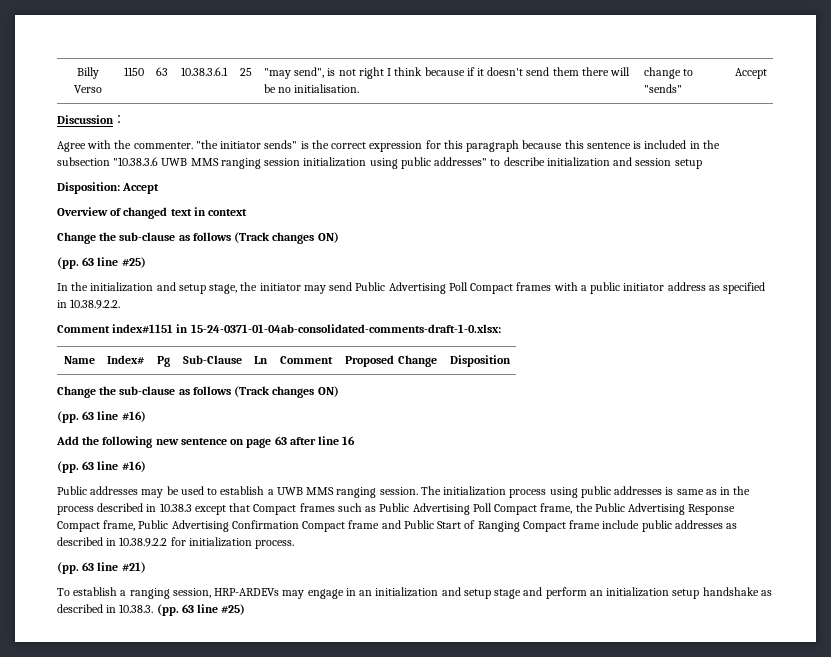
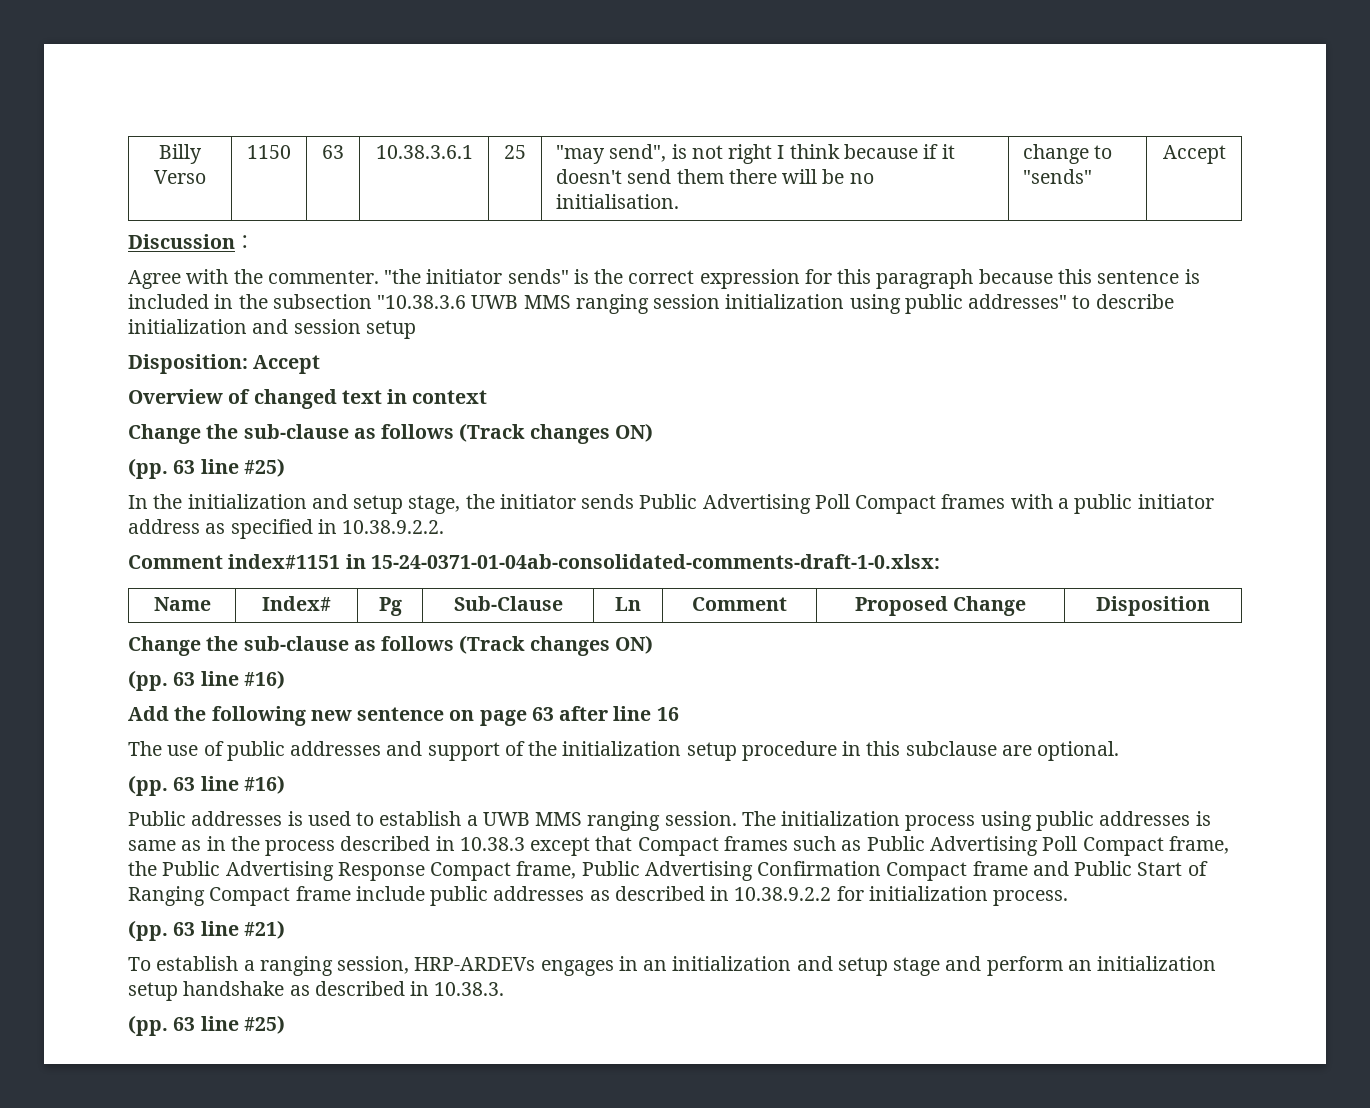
[303,282,353,294] may send -> [581,494,635,509] sends
(356, 440) none -> [128,741,1120,761] // The use of public addresses and support of the initialization setup procedure in this subclause are optional.
[141,486,179,498] may be -> [287,811,303,826] is
[282,589,344,599] may engage -> [540,960,614,976] engages
(154, 608) none -> (505, 989) //

